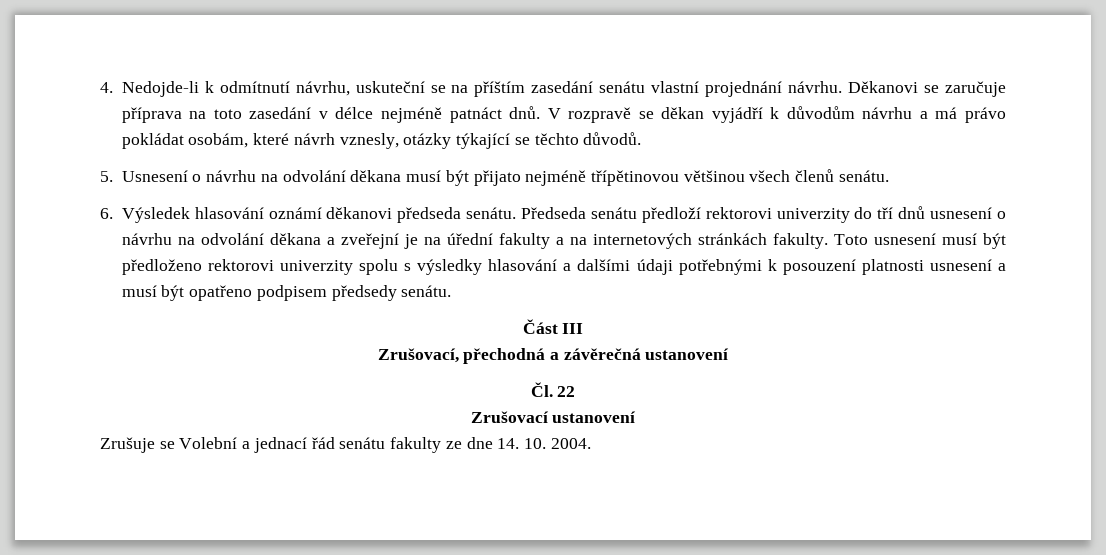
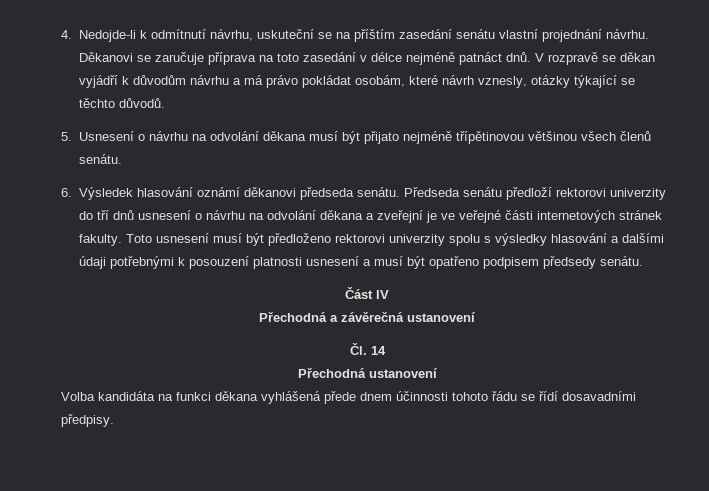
[423,233,767,249] na úřední fakulty a na internetových stránkách -> [440,210,662,223] ve veřejné části internetových stránek
[562,323,584,334] [377,348,546,364] III // Zrušovací, přechodná -> [376,290,389,299] [259,312,327,322] IV // Přechodná
[557,386,576,397] [470,411,637,423] [100,437,591,453] 22 // Zrušovací ustanovení // Zrušuje se Volební a jednací řád senátu fakulty ze dne 14. 10. 2004. -> [370,346,386,355] [297,368,437,378] [61,391,636,404] [61,414,114,427] 14 // Přechodná ustanovení // Volba kandidáta na funkci děkana vyhlášená přede dnem účinnosti tohoto řádu se řídí dosavadními předpisy.

